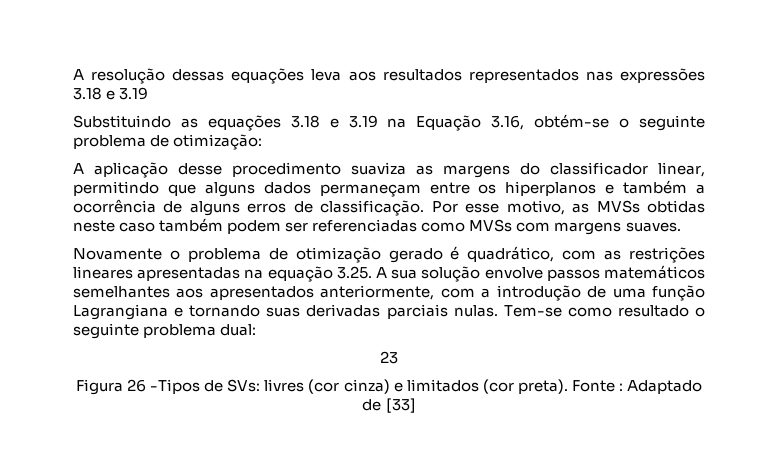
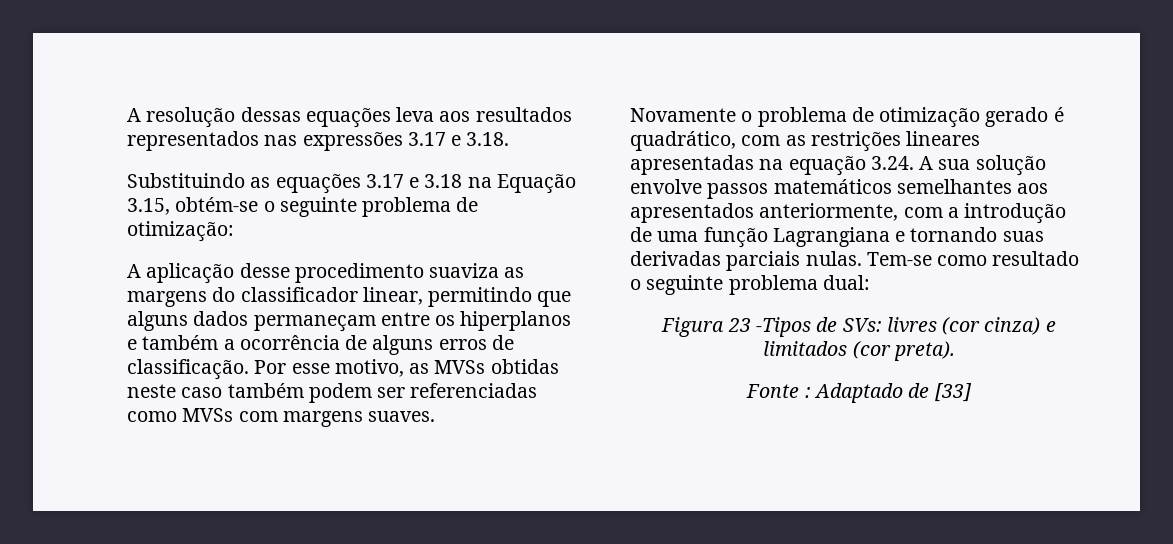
[73,87,149,100] 3.18 e 3.19 -> [407,132,510,146] 3.17 e 3.18.
[290,115,378,128] 3.18 e 3.19 -> [365,174,463,188] 3.17 e 3.18
[491,115,525,130] 3.16, -> [127,198,170,215] 3.15,
[336,266,372,279] 3.25. -> [870,156,914,170] 3.24.
(257, 330) none -> [661,317,725,337] Figura
[76,379,147,395] // Figura 26 -> (751, 325) none
(568, 386) none -> (955, 351) //

